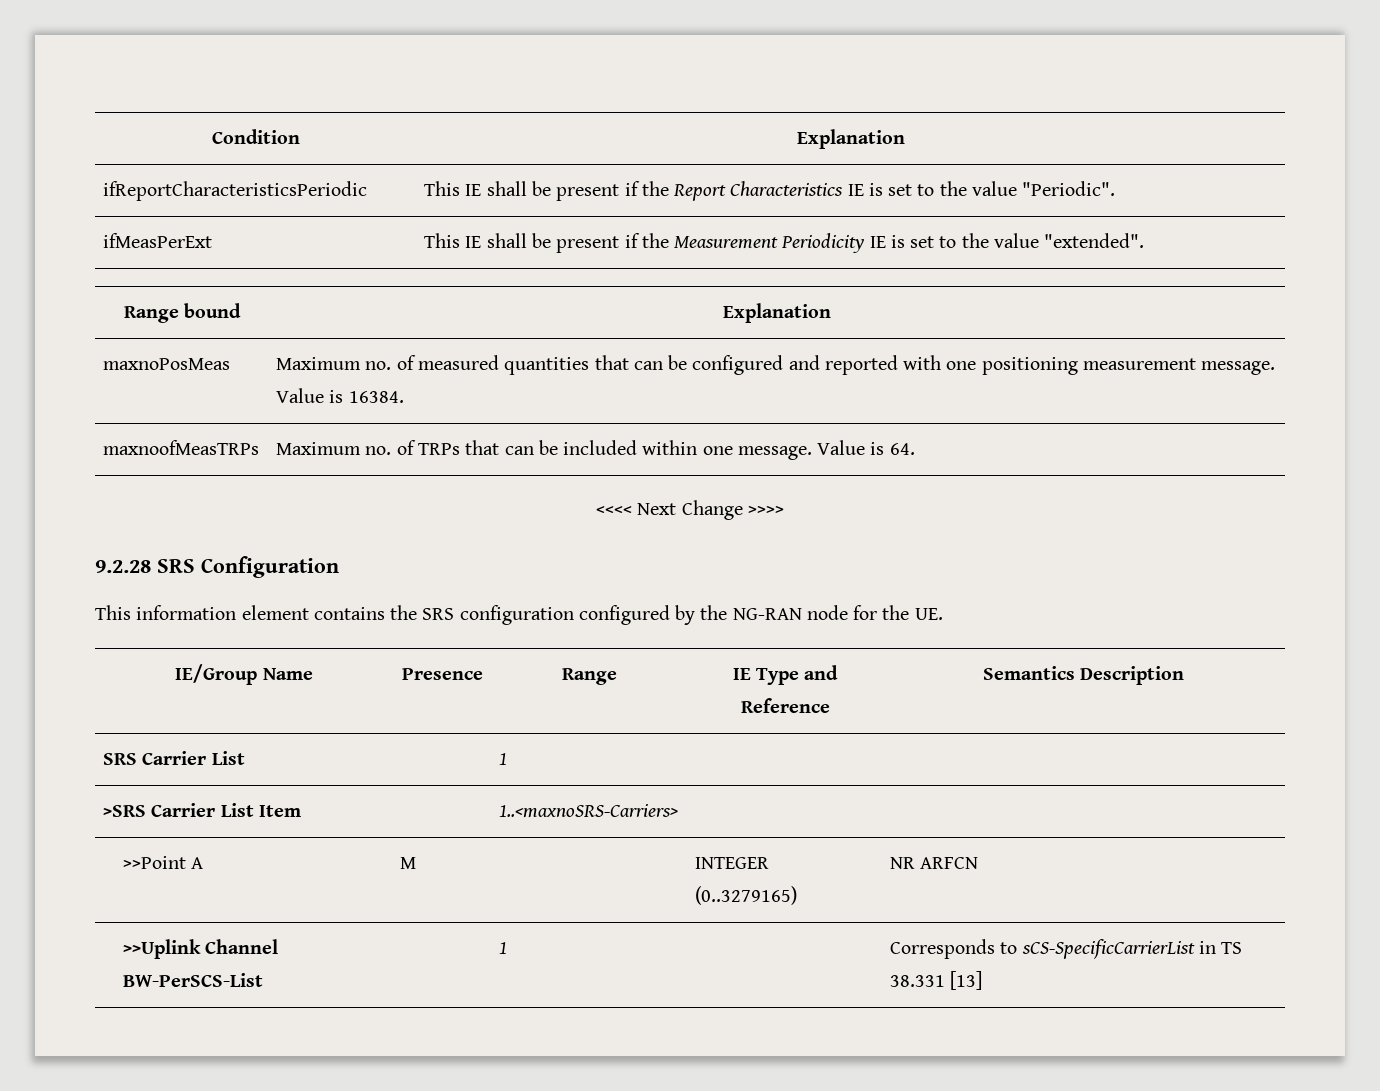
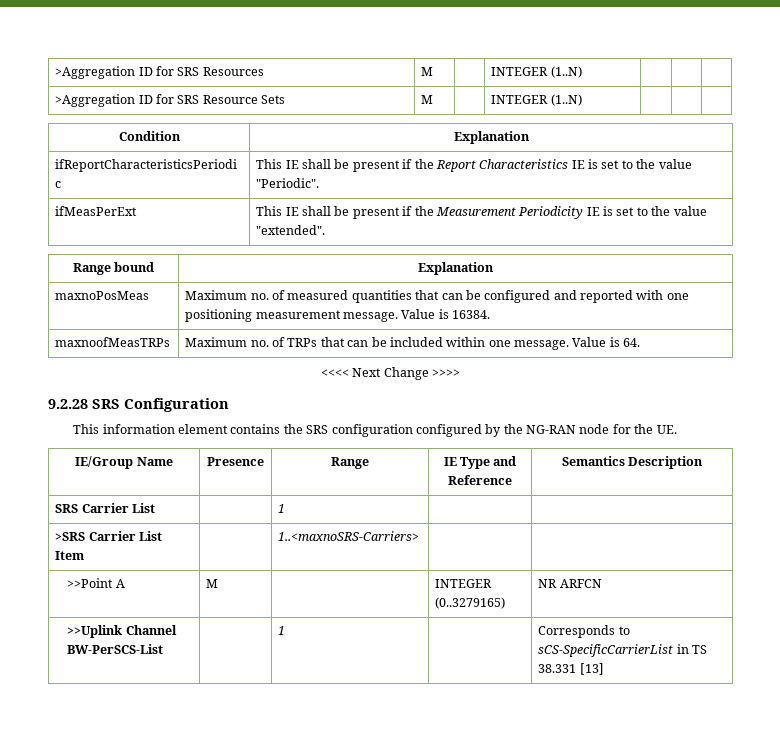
(212, 136) none -> [55,66,264,79] [421,67,434,76] [491,66,582,78] [55,94,286,107] [421,95,434,104] [491,94,582,106] >Aggregation ID for SRS Resources | M | | INTEGER (1..N) | | | // >Aggregation ID for SRS Resource Sets | M | | INTEGER (1..N) | | | //

